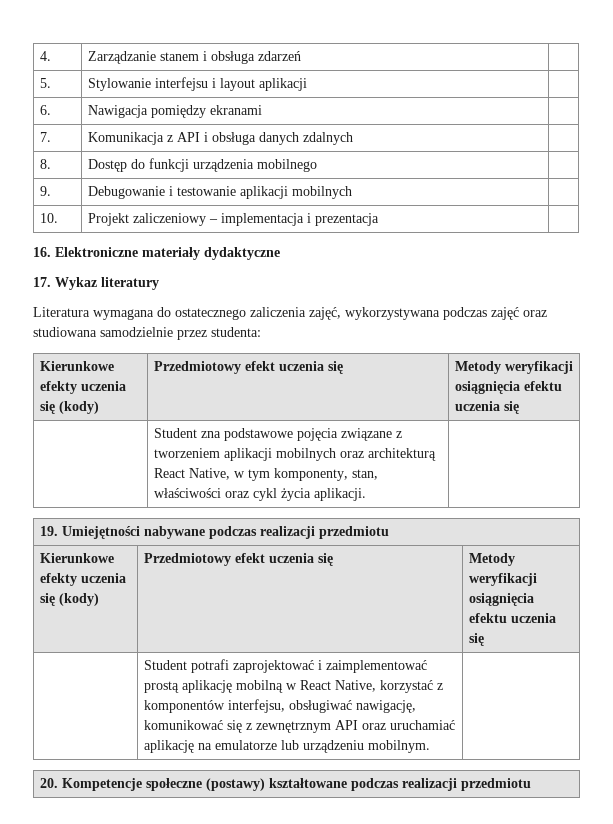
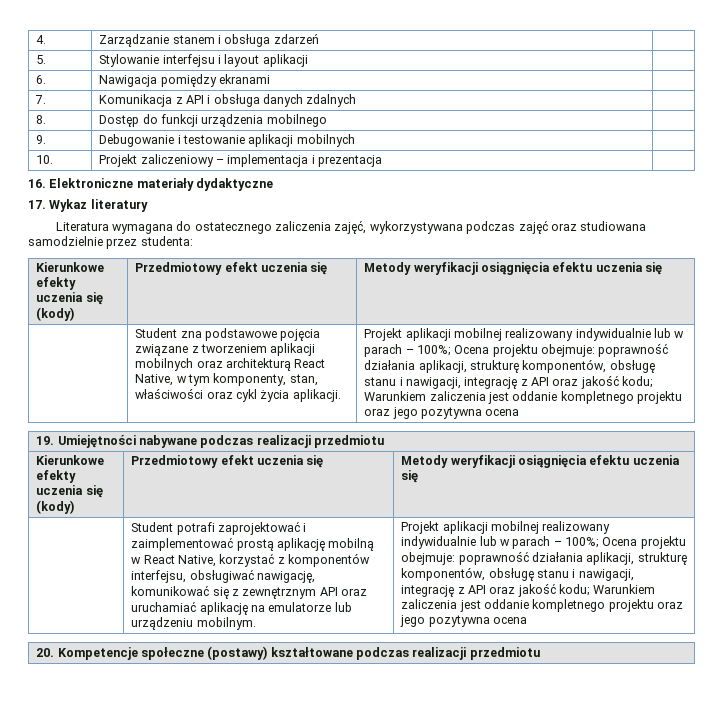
(366, 494) none -> [364,328,685,341] [364,343,669,357] [364,359,655,373] [364,375,654,389] [364,391,683,404] [364,407,520,419] Projekt aplikacji mobilnej realizowany indywidualnie lub w parach – 100%; Ocena projektu obejmuje: poprawność działania aplikacji, strukturę komponentów, obsługę stanu i nawigacji, integrację z API oraz jakość kodu; Warunkiem zaliczenia jest oddanie kompletnego projektu oraz jego pozytywna ocena
(430, 746) none -> [401,521,611,534] [401,536,686,549] [401,551,687,565] [401,567,634,581] [401,583,656,597] [401,599,684,612] [400,615,527,627] Projekt aplikacji mobilnej realizowany indywidualnie lub w parach – 100%; Ocena projektu obejmuje: poprawność działania aplikacji, strukturę komponentów, obsługę stanu i nawigacji, integrację z API oraz jakość kodu; Warunkiem zaliczenia jest oddanie kompletnego projektu oraz jego pozytywna ocena

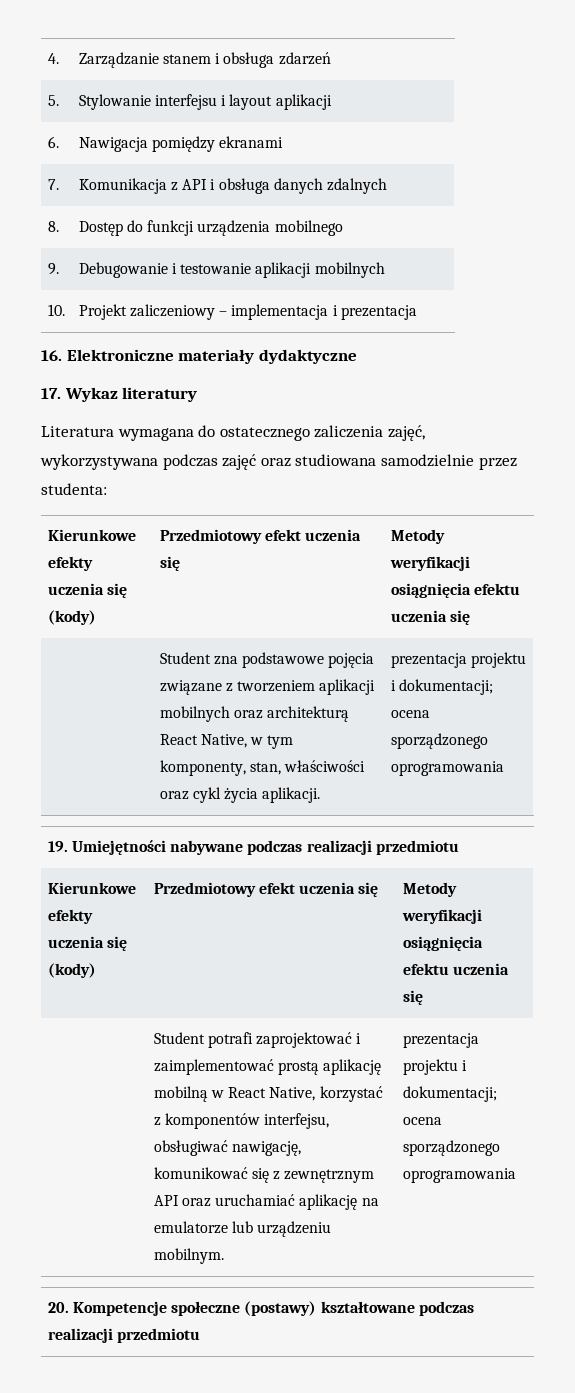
[364,328,685,341] [364,343,669,357] [364,359,655,373] [364,375,654,389] [364,391,683,404] [364,407,520,419] Projekt aplikacji mobilnej realizowany indywidualnie lub w parach – 100%; Ocena projektu obejmuje: poprawność działania aplikacji, strukturę komponentów, obsługę stanu i nawigacji, integrację z API oraz jakość kodu; Warunkiem zaliczenia jest oddanie kompletnego projektu oraz jego pozytywna ocena -> [390,652,527,668] [390,679,494,695] [390,710,430,718] [390,733,488,749] [390,761,504,776] prezentacja projektu i dokumentacji; ocena sporządzonego oprogramowania
[401,521,611,534] [401,536,686,549] [401,551,687,565] [401,567,634,581] [401,583,656,597] [401,599,684,612] [400,615,527,627] Projekt aplikacji mobilnej realizowany indywidualnie lub w parach – 100%; Ocena projektu obejmuje: poprawność działania aplikacji, strukturę komponentów, obsługę stanu i nawigacji, integrację z API oraz jakość kodu; Warunkiem zaliczenia jest oddanie kompletnego projektu oraz jego pozytywna ocena -> [402,1033,479,1048] [402,1059,468,1075] [402,1086,497,1102] [402,1117,442,1125] [402,1140,500,1156] [402,1168,516,1183] prezentacja projektu i dokumentacji; ocena sporządzonego oprogramowania

